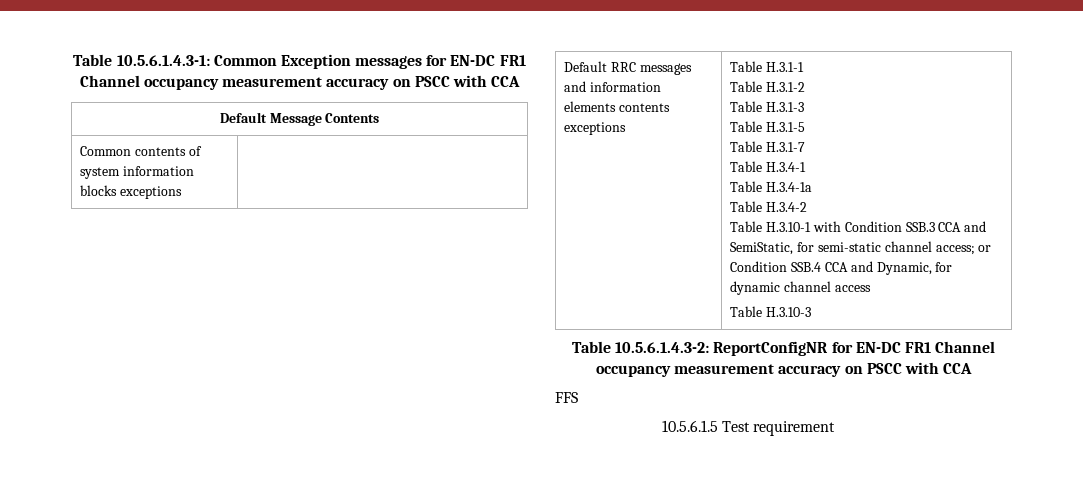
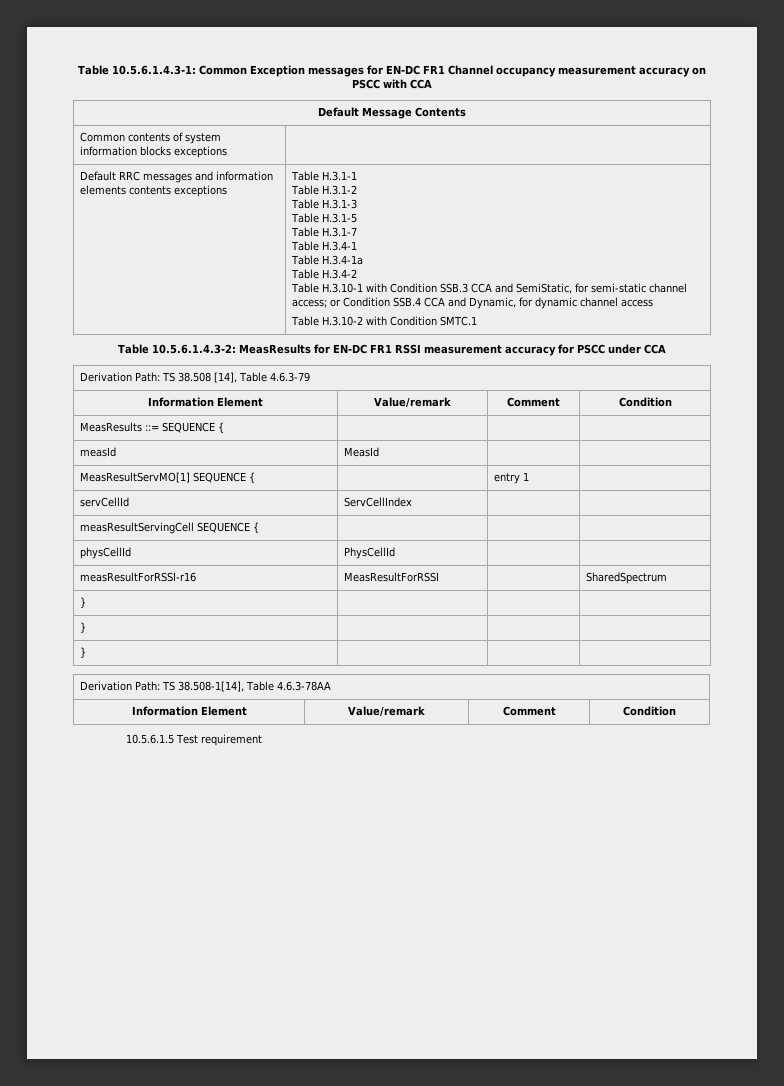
[766,307,812,317] H.3.10-3 -> [322,316,478,326] H.3.10-2 with Condition SMTC.1
[713,341,996,356] [595,362,973,377] [555,392,578,403] ReportConfigNR for EN-DC FR1 Channel occupancy measurement accuracy on PSCC with CCA // FFS -> [238,344,666,356] [80,372,311,383] [148,397,263,407] [374,397,451,408] [507,397,560,407] [618,397,672,407] [80,422,225,433] [80,447,117,457] [344,447,380,457] [80,472,256,483] [494,472,530,484] [80,497,130,507] [344,497,413,507] [80,522,260,534] [80,547,132,559] [344,547,396,559] [80,572,197,582] [344,572,440,582] [586,572,668,584] [80,597,87,608] [80,622,87,633] [80,647,87,658] [80,681,332,692] [131,706,247,716] [348,706,425,717] [502,706,556,716] [623,706,676,716] MeasResults for EN-DC FR1 RSSI measurement accuracy for PSCC under CCA // Derivation Path: TS 38.508 [14], Table 4.6.3-79 // Information Element | Value/remark | Comment | Condition // MeasResults ::= SEQUENCE { | | | // measId | MeasId | | // MeasResultServMO[1] SEQUENCE { | | entry 1 | // servCellId | ServCellIndex | | // measResultServingCell SEQUENCE { | | | // physCellId | PhysCellId | | // measResultForRSSI-r16 | MeasResultForRSSI | | SharedSpectrum // } | | | // } | | | // } | | | // Derivation Path: TS 38.508-1[14], Table 4.6.3-78AA // Information Element | Value/remark | Comment | Condition

